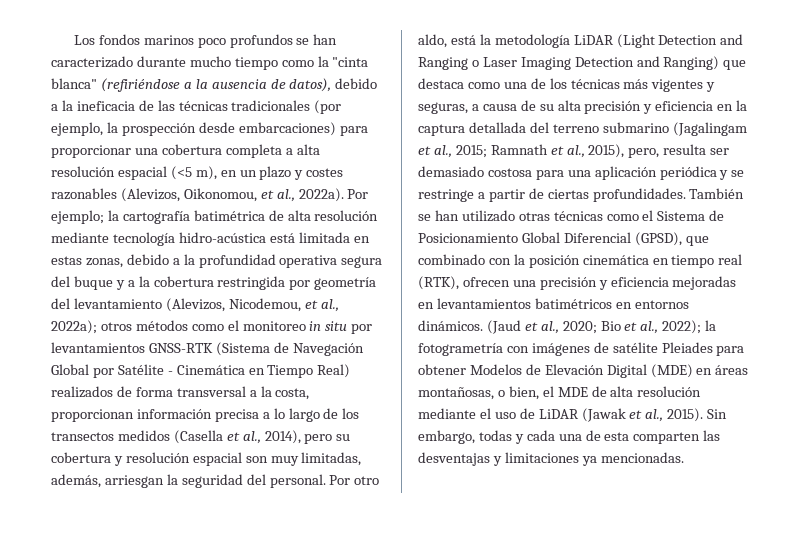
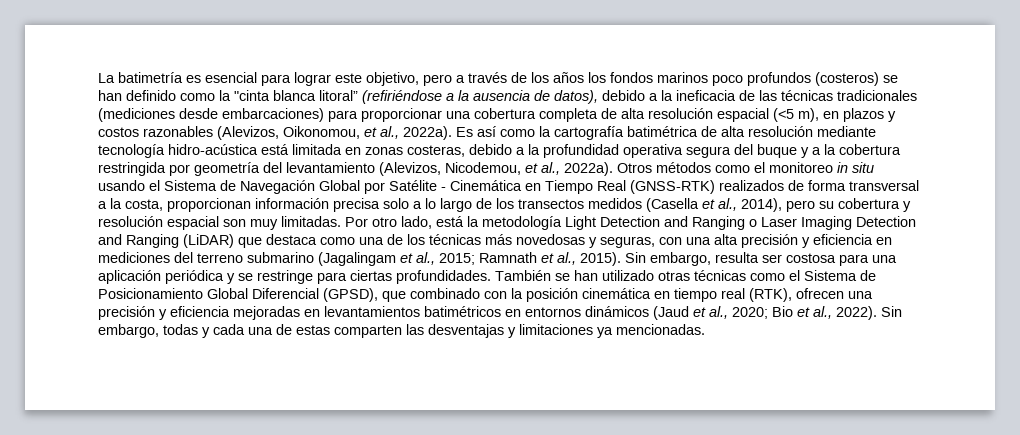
[73,35,95,45] Los -> [98,72,606,86] La batimetría es esencial para lograr este objetivo, pero a través de los años los
[296,34,338,45] [51,56,278,70] se han caracterizado durante mucho tiempo -> [815,72,898,86] [98,90,176,101] (costeros) se han definido
[51,78,97,89] blanca" -> [273,90,358,101] blanca litoral”
[314,100,342,114] [51,122,196,136] (por ejemplo, la prospección -> [98,108,175,122] (mediciones
[285,148,293,155] a -> [601,108,617,119] de
[239,166,344,180] un plazo y costes -> [843,108,896,122] [98,127,139,137] plazos y costos
[347,189,369,199] [51,210,104,224] Por ejemplo; -> [456,126,535,137] Es así como
[51,256,123,268] estas zonas, -> [365,145,465,157] zonas costeras,
[51,320,132,334] 2022a); otros -> [564,162,652,176] 2022a). Otros
[351,324,373,334] [51,342,270,356] por levantamientos GNSS-RTK (Sistema -> [98,180,217,191] usando el Sistema
[317,364,351,378] Real) -> [597,180,715,194] Real (GNSS-RTK)
(259, 415) none -> [383,198,409,209] solo
[301,452,362,466] [51,474,326,488] limitadas, además, arriesgan la seguridad del personal. -> [281,216,341,227] limitadas.
[418,34,447,48] aldo, -> [401,216,432,229] lado,
[573,34,655,48] LiDAR (Light -> [565,216,596,230] Light
[663,56,720,70] Ranging) -> [126,234,234,248] Ranging (LiDAR)
[651,79,704,92] vigentes -> [516,234,585,245] novedosas
[471,100,554,111] a causa de su -> [659,237,711,245] con una
[736,100,748,111] [418,122,526,136] la captura detallada -> [98,252,170,263] mediciones
[588,144,660,158] 2015), pero, -> [580,252,711,266] 2015). Sin embargo,
[418,166,484,177] demasiado -> (782, 258) none
[477,188,544,202] a partir de -> [317,272,347,284] para
[418,320,483,331] dinámicos. -> [585,306,649,317] dinámicos
[662,320,717,334] [418,342,745,356] [418,364,749,378] [418,386,702,400] [418,408,704,422] 2022); la fotogrametría con imágenes de satélite Pleiades para obtener Modelos de Elevación Digital (MDE) en áreas montañosas, o bien, el MDE de alta resolución mediante el uso de LiDAR (Jawak et al., 2015). -> [836,306,877,320] 2022).
[604,432,630,441] esta -> [296,325,330,335] estas

